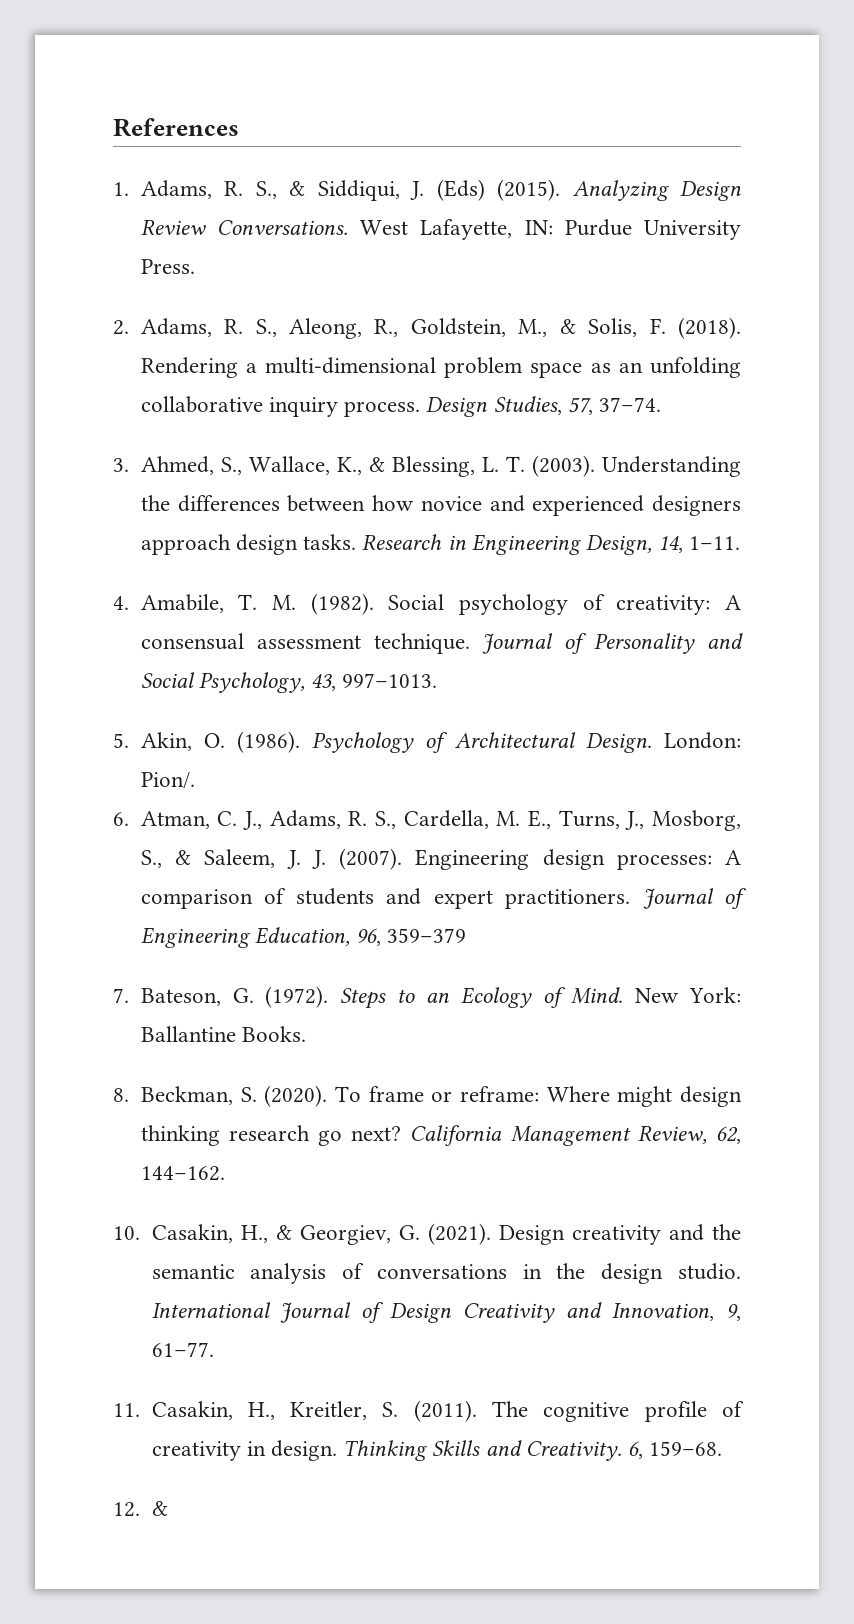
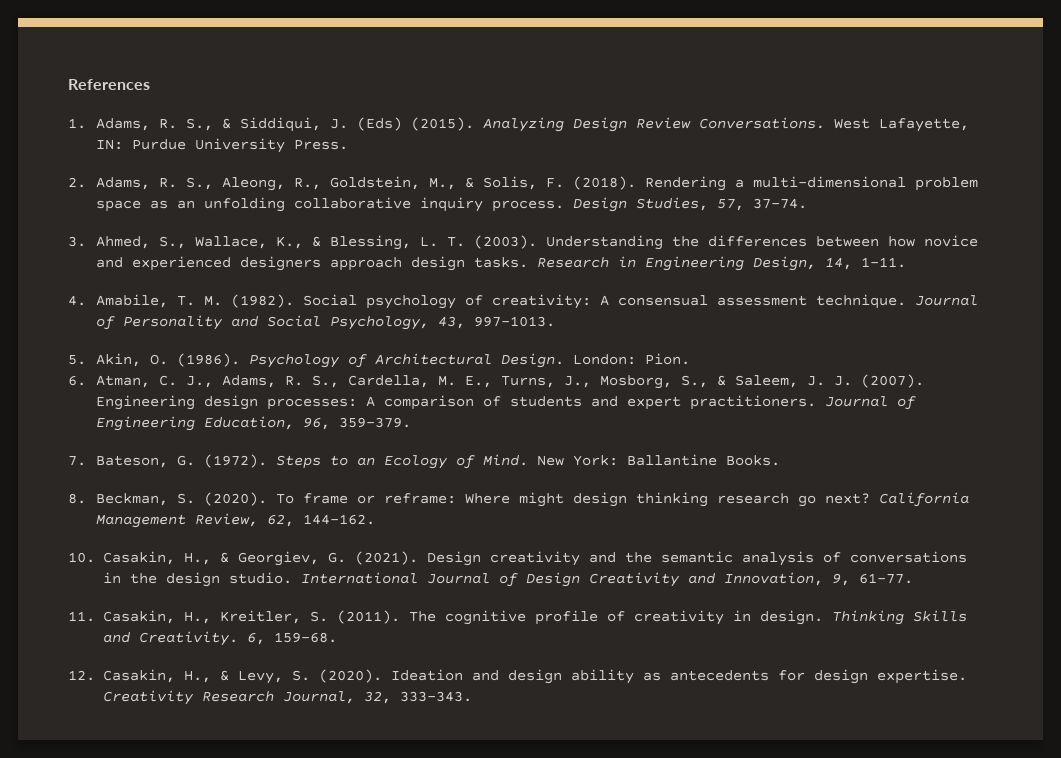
[140,772,195,789] Pion/. -> [645,353,691,365] Pion.
[387,928,467,943] 359–379 -> [339,417,412,428] 359–379.
[151,1501,168,1516] & -> [102,669,967,684] [102,690,472,705] Casakin, H., & Levy, S. (2020). Ideation and design ability as antecedents for design expertise. Creativity Research Journal, 32, 333–343.

